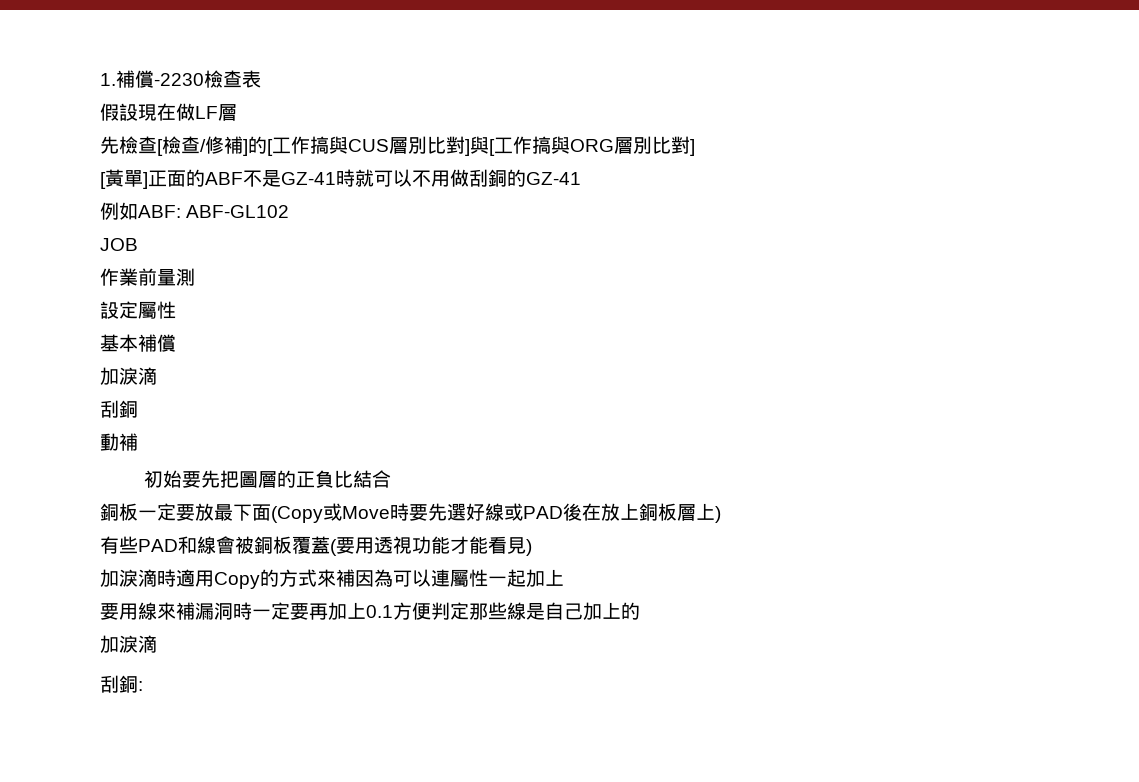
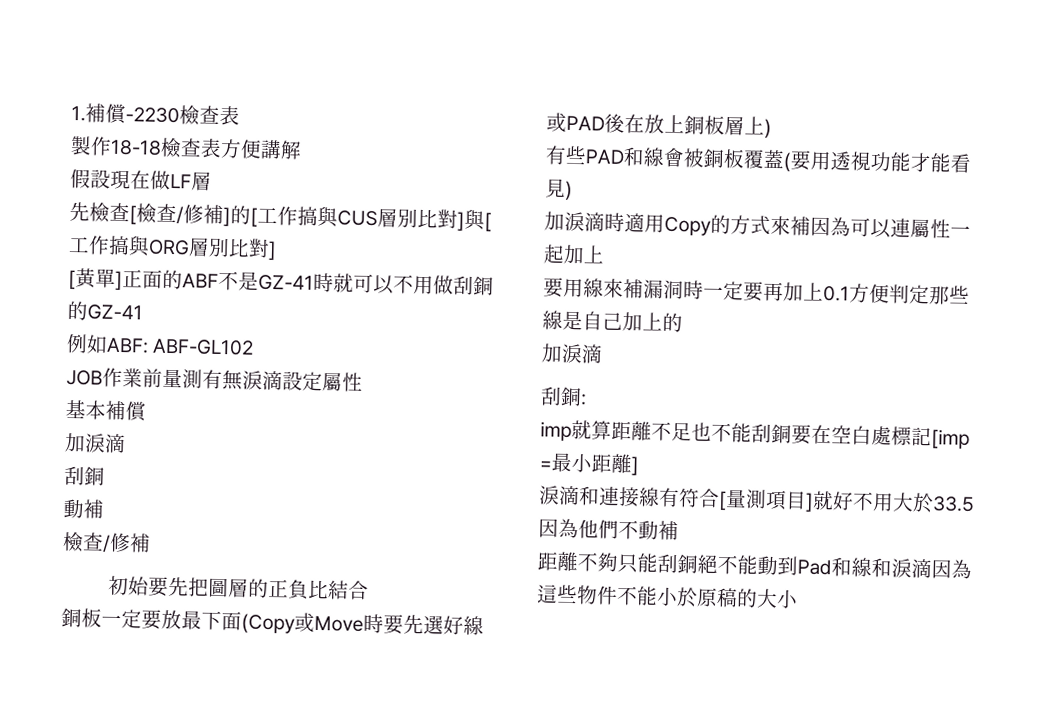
(261, 79) none -> [70,135,302,160] // 製作18-18檢查表方便講解
(138, 244) // -> (103, 377) none
(195, 277) // -> [202,369,283,391] 有無淚滴
(138, 442) none -> [62,531,151,553] // 檢查/修補
(143, 686) none -> [540,420,970,449] [539,452,639,476] [538,485,975,514] [538,518,679,541] [537,551,972,579] [537,584,798,609] // imp就算距離不足也不能刮銅要在空白處標記[imp =最小距離] // 淚滴和連接線有符合[量測項目]就好不用大於33.5因為他們不動補 // 距離不夠只能刮銅絕不能動到Pad和線和淚滴因為這些物件不能小於原稿的大小

